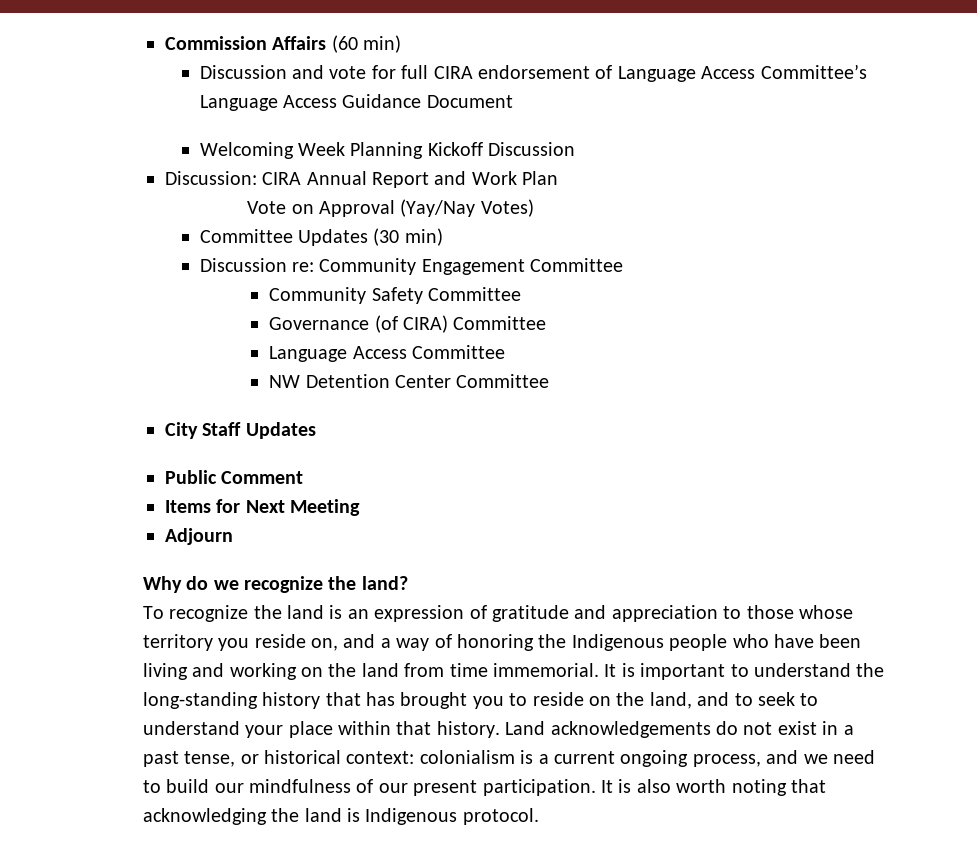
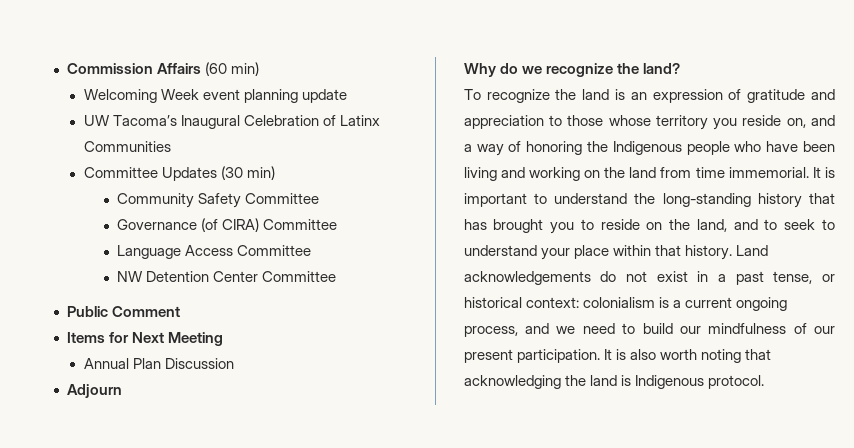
[199,64,867,82] [199,94,513,111] [199,142,576,159] [164,171,559,188] [247,199,534,217] Discussion and vote for full CIRA endorsement of Language Access Committee’s Language Access Guidance Document // Welcoming Week Planning Kickoff Discussion // Discussion: CIRA Annual Report and Work Plan // Vote on Approval (Yay/Nay Votes) -> [83,89,348,103] [83,115,381,129] [83,141,171,152] Welcoming Week event planning update // UW Tacoma’s Inaugural Celebration of Latinx Communities
[199,258,624,275] // Discussion re: Community Engagement Committee -> (276, 173) none
[164,422,316,439] // City Staff Updates -> (337, 276) none
(360, 507) none -> [83,358,234,369] // Annual Plan Discussion

